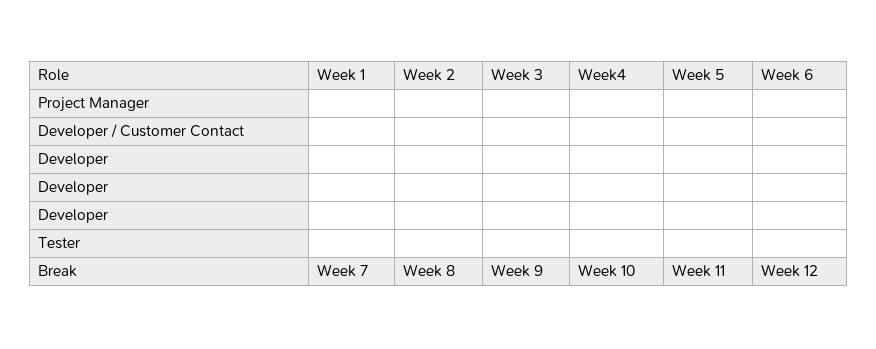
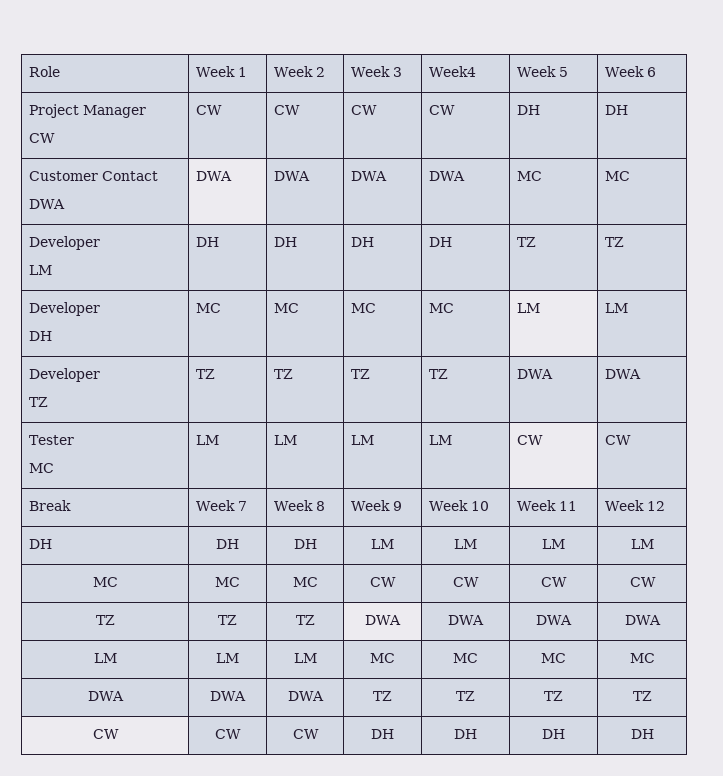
[37,124,245,139] [37,153,108,167] [37,181,108,195] [37,209,108,223] [37,237,80,249] | | | | | | // Developer / Customer Contact | | | | | | // Developer | | | | | | // Developer | | | | | | // Developer | | | | | | // Tester | | | | | | -> [28,133,55,143] [195,105,222,115] [273,105,300,115] [350,105,377,115] [428,105,455,115] [516,105,540,115] [604,105,628,115] [28,171,158,181] [28,199,65,209] [195,171,232,181] [273,171,310,181] [350,171,387,181] [428,171,465,181] [516,171,542,181] [604,171,630,181] [28,236,100,250] [28,265,52,275] [195,237,219,247] [273,237,297,247] [350,237,374,247] [428,237,452,247] [516,237,536,247] [604,237,624,247] [28,302,100,316] [28,331,52,341] [195,303,221,313] [273,303,299,313] [350,303,376,313] [428,303,454,313] [516,303,540,313] [604,303,628,313] [28,368,100,382] [28,397,48,407] [195,369,215,379] [273,369,293,379] [350,369,370,379] [428,369,448,379] [516,369,553,379] [604,369,641,379] [28,435,74,445] [28,463,54,473] [195,435,219,445] [273,435,297,445] [350,435,374,445] [428,435,452,445] [516,435,543,445] [604,435,631,445] // CW | CW | CW | CW | CW | DH | DH // Customer Contact // DWA | DWA | DWA | DWA | DWA | MC | MC // Developer // LM | DH | DH | DH | DH | TZ | TZ // Developer // DH | MC | MC | MC | MC | LM | LM // Developer // TZ | TZ | TZ | TZ | TZ | DWA | DWA // Tester // MC | LM | LM | LM | LM | CW | CW
(818, 270) none -> [28,539,52,549] [216,539,239,549] [293,539,317,549] [371,539,394,549] [454,539,477,549] [542,539,565,549] [630,539,654,549] [92,577,118,587] [215,577,240,587] [292,577,318,587] [370,577,396,587] [453,577,479,587] [541,577,567,587] [629,577,656,587] [95,615,115,625] [218,615,237,625] [295,615,315,625] [365,615,401,625] [448,615,484,625] [536,615,572,625] [624,615,661,625] [93,653,117,663] [216,653,239,663] [293,653,317,663] [370,653,395,663] [453,653,478,663] [541,653,566,663] [629,653,655,663] [87,691,124,701] [210,691,246,701] [287,691,324,701] [373,691,392,701] [456,691,475,701] [544,691,563,701] [632,691,652,701] [92,729,119,739] [215,729,241,739] [292,729,319,739] [371,729,394,739] [454,729,477,739] [542,729,565,739] [630,729,654,739] // DH | DH | DH | LM | LM | LM | LM // MC | MC | MC | CW | CW | CW | CW // TZ | TZ | TZ | DWA | DWA | DWA | DWA // LM | LM | LM | MC | MC | MC | MC // DWA | DWA | DWA | TZ | TZ | TZ | TZ // CW | CW | CW | DH | DH | DH | DH

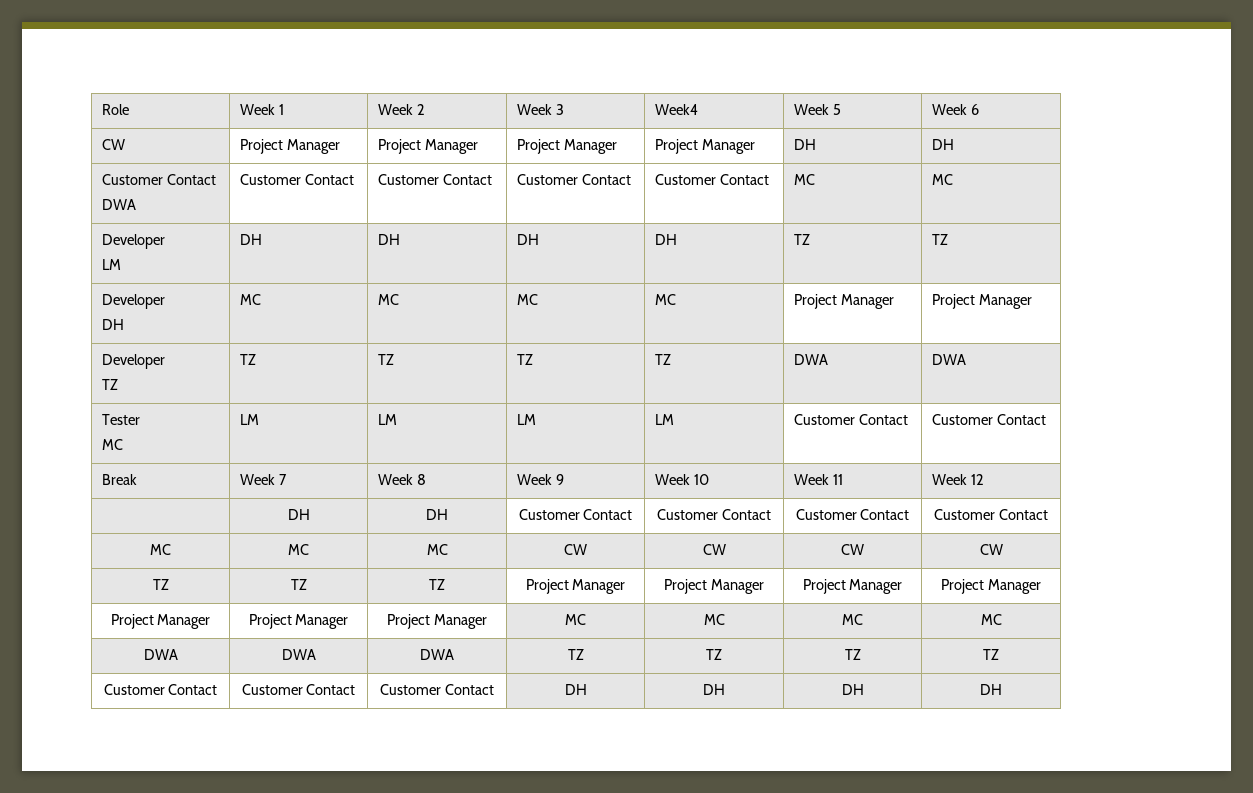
[28,104,146,118] [28,133,55,143] [195,105,222,115] [273,105,300,115] [350,105,377,115] [428,105,455,115] Project Manager // CW | CW | CW | CW | CW -> [102,139,126,150] [240,139,341,154] [378,139,479,154] [517,139,618,154] [655,139,756,154] CW | Project Manager | Project Manager | Project Manager | Project Manager
[195,171,232,181] [273,171,310,181] [350,171,387,181] [428,171,465,181] DWA | DWA | DWA | DWA -> [240,174,355,185] [378,174,493,185] [517,174,632,185] [655,174,770,185] Customer Contact | Customer Contact | Customer Contact | Customer Contact
[516,303,540,313] [604,303,628,313] LM | LM -> [794,294,895,309] [932,294,1033,309] Project Manager | Project Manager
[516,435,543,445] [604,435,631,445] CW | CW -> [794,414,909,425] [932,414,1047,425] Customer Contact | Customer Contact
[28,539,52,549] [216,539,239,549] [293,539,317,549] [371,539,394,549] [454,539,477,549] [542,539,565,549] [630,539,654,549] DH | DH | DH | LM | LM | LM | LM -> [287,509,310,520] [426,509,448,520] [518,509,633,520] [657,509,771,520] [795,509,910,520] [934,509,1048,520] | DH | DH | Customer Contact | Customer Contact | Customer Contact | Customer Contact
[365,615,401,625] [448,615,484,625] [536,615,572,625] [624,615,661,625] [93,653,117,663] [216,653,239,663] [293,653,317,663] DWA | DWA | DWA | DWA // LM | LM | LM -> [525,579,626,594] [664,579,764,594] [802,579,903,594] [941,579,1041,594] [110,614,211,629] [248,614,349,629] [387,614,487,629] Project Manager | Project Manager | Project Manager | Project Manager // Project Manager | Project Manager | Project Manager
[92,729,119,739] [215,729,241,739] [292,729,319,739] CW | CW | CW -> [103,684,218,695] [241,684,356,695] [380,684,494,695] Customer Contact | Customer Contact | Customer Contact

